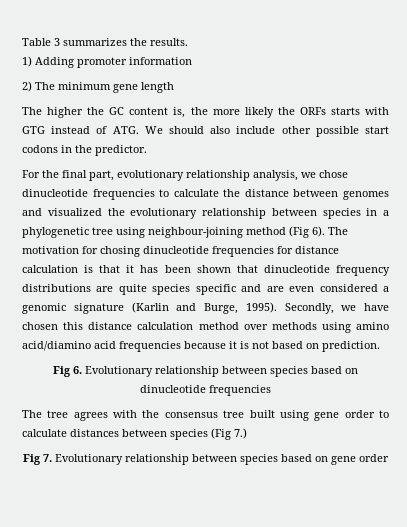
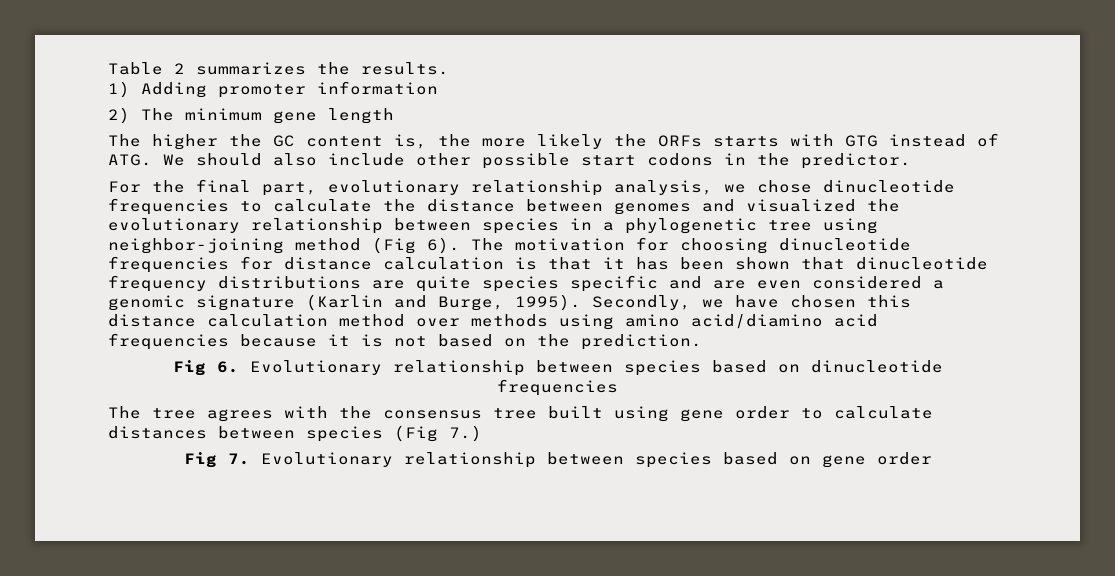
[54,38,60,46] 3 -> [174,63,185,74] 2
[148,227,243,238] neighbour-joining -> [108,238,284,254] neighbor-joining
[100,246,140,257] chosing -> [680,238,768,254] choosing
(319, 346) none -> [537,334,570,347] the

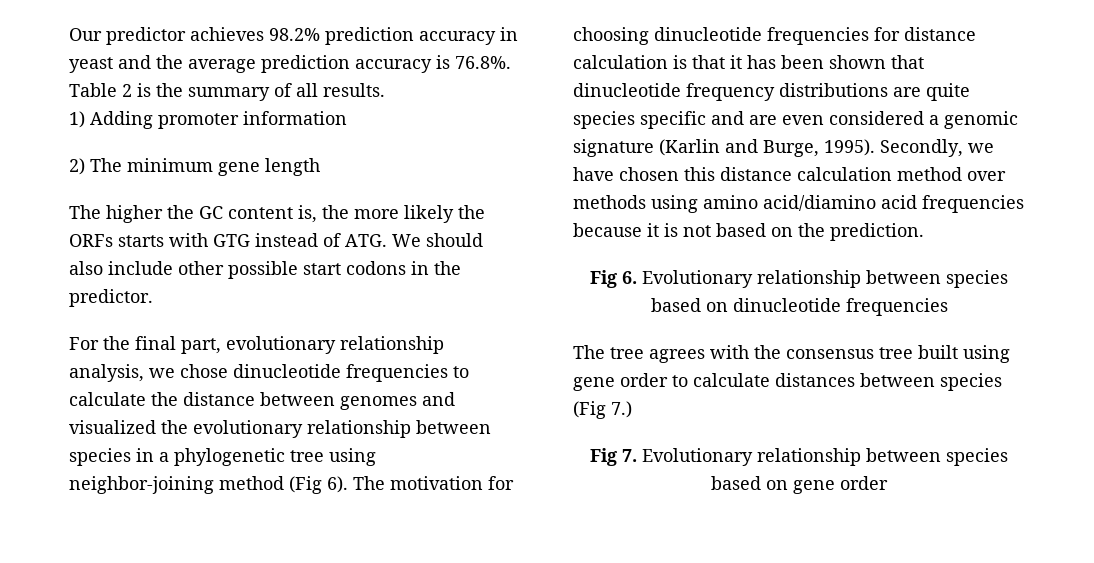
[108,62,350,75] Table 2 summarizes the -> [69,27,518,45] [69,55,511,73] [69,83,318,101] Our predictor achieves 98.2% prediction accuracy in yeast and the average prediction accuracy is 76.8%. Table 2 is the summary of all

